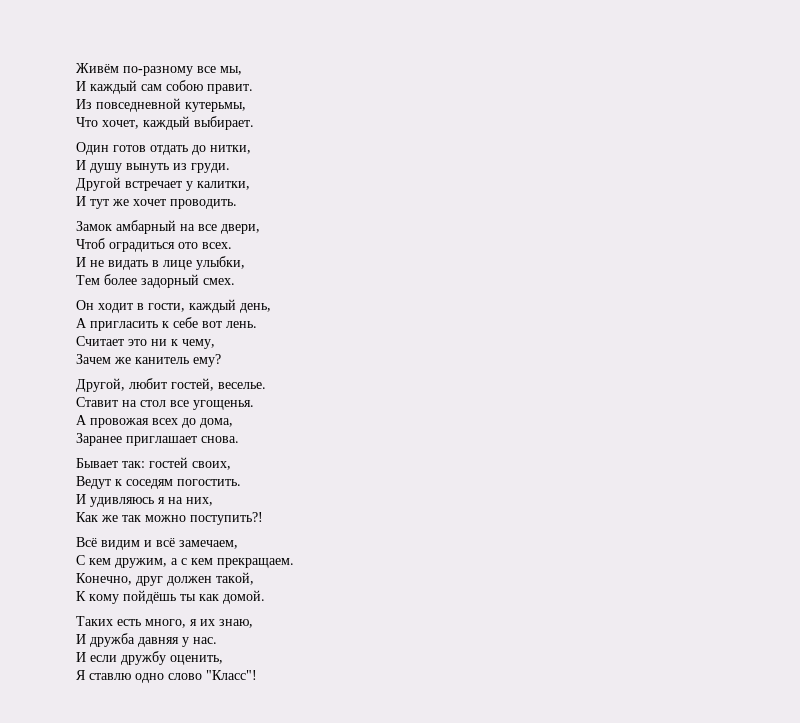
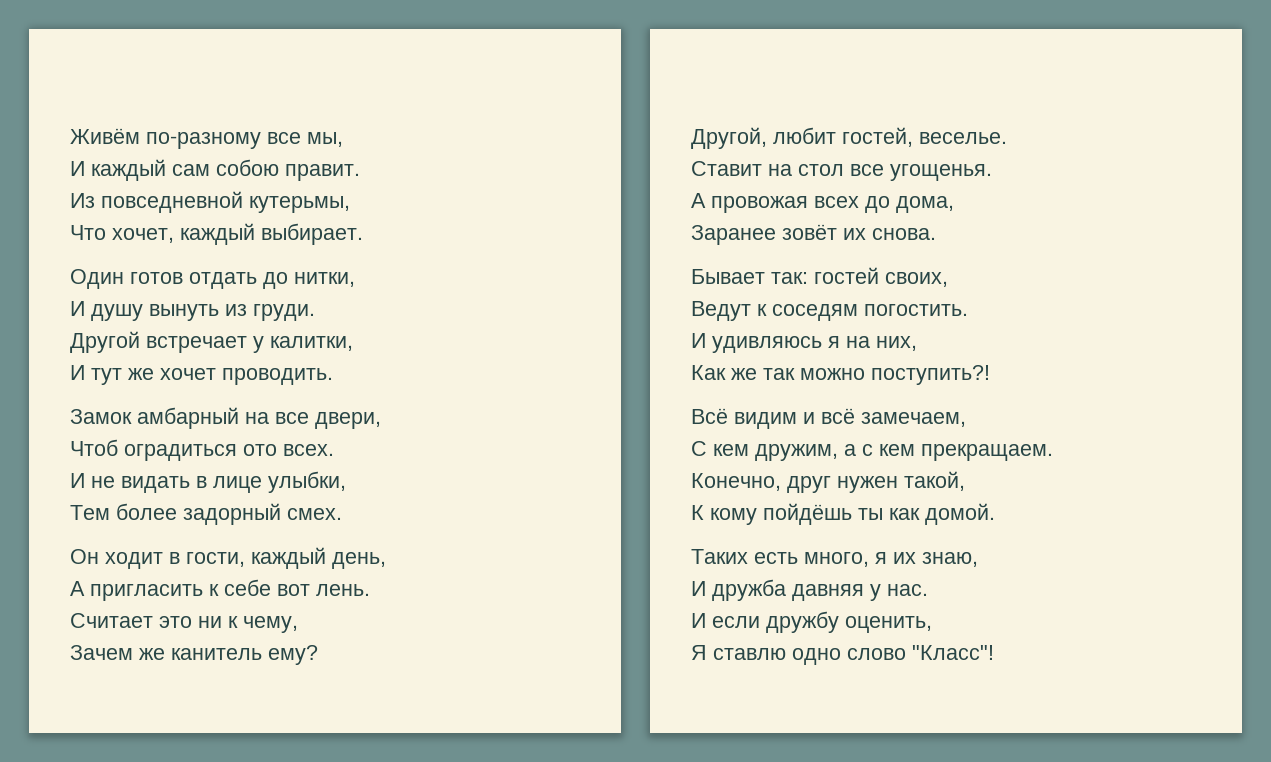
[126,436,197,446] приглашает -> [782,224,866,240] зовёт их
[167,576,212,586] должен -> [837,476,898,493] нужен

